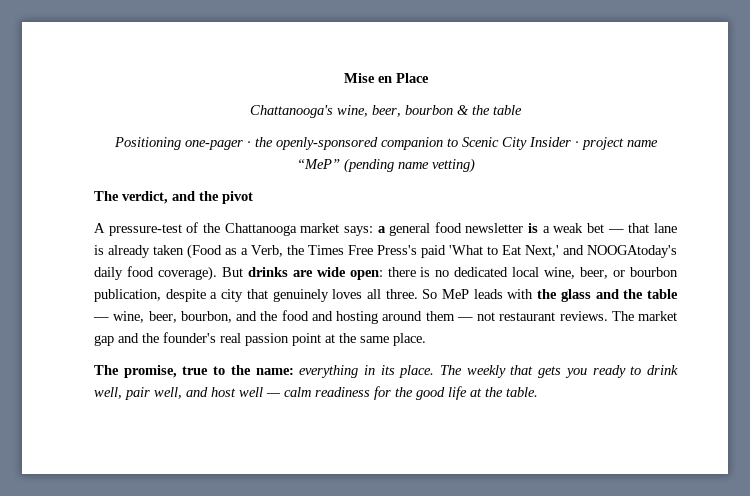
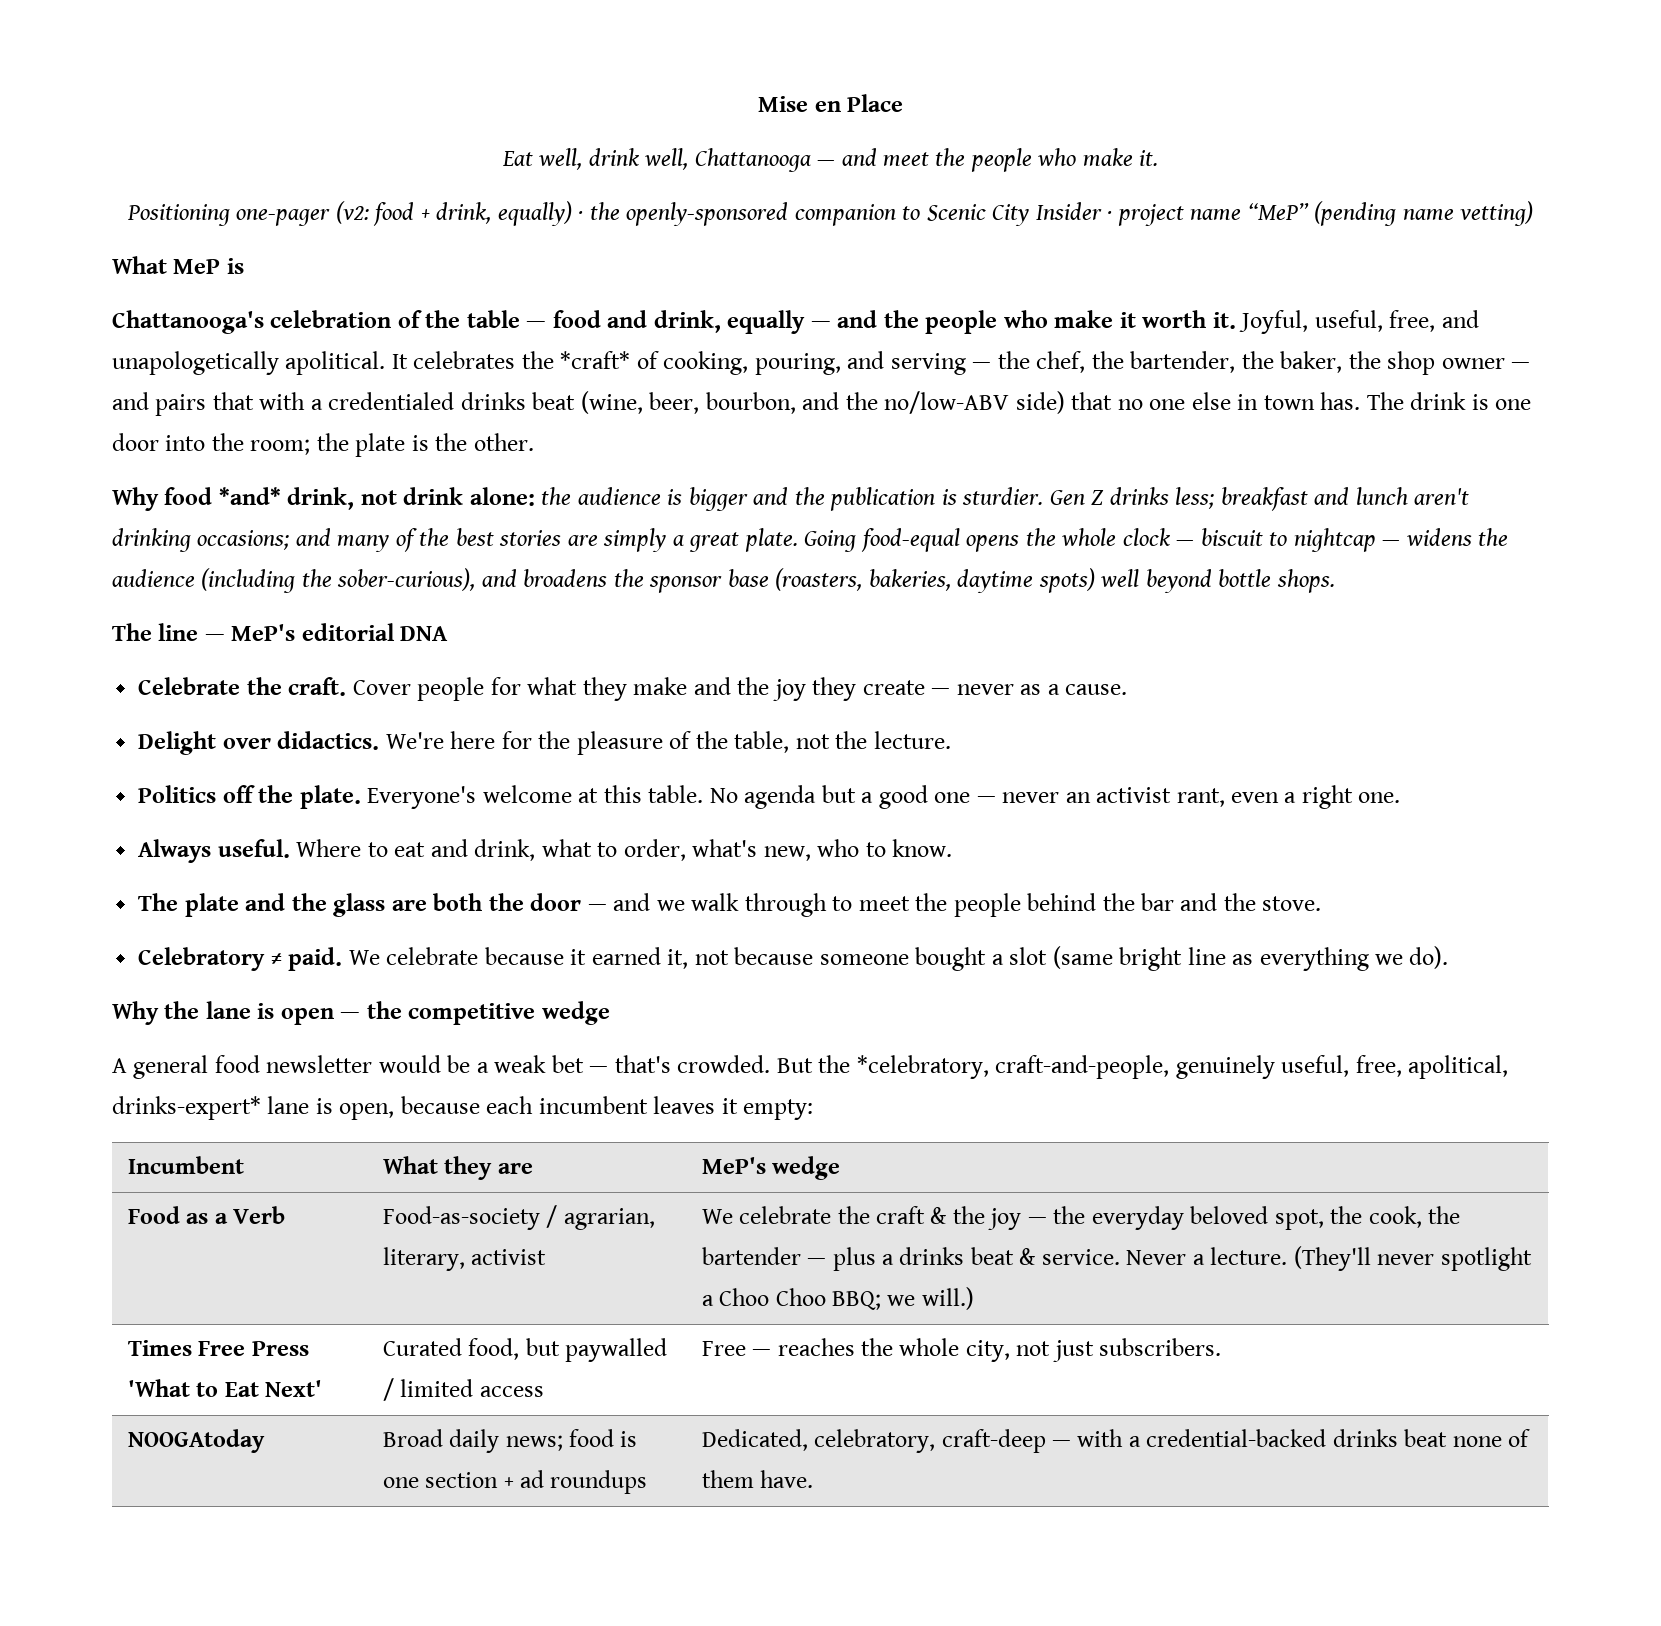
[250,105,522,118] [113,137,243,150] Chattanooga's wine, beer, bourbon & the table // Positioning one-pager -> [501,148,1159,172] [126,201,572,226] Eat well, drink well, Chattanooga — and meet the people who make it. // Positioning one-pager (v2: food + drink, equally)
[94,191,253,204] [94,222,386,236] The verdict, and the pivot // A pressure-test of the Chattanooga market says: a -> [112,256,244,274] [112,310,1479,334] [112,351,1531,375] [112,391,1532,416] [112,433,534,457] [112,487,1470,511] [112,528,1509,552] [112,568,1335,593] [112,623,449,641] [138,677,1128,701] [138,731,951,755] [138,785,1401,809] [138,839,953,863] [138,893,1322,917] [138,946,1449,971] [112,1001,610,1025] [112,1058,127,1073] What MeP is // Chattanooga's celebration of the table — food and drink, equally — and the people who make it worth it. Joyful, useful, free, and unapologetically apolitical. It celebrates the *craft* of cooking, pouring, and serving — the chef, the bartender, the baker, the shop owner — and pairs that with a credentialed drinks beat (wine, beer, bourbon, and the no/low-ABV side) that no one else in town has. The drink is one door into the room; the plate is the other. // Why food *and* drink, not drink alone: the audience is bigger and the publication is sturdier. Gen Z drinks less; breakfast and lunch aren't drinking occasions; and many of the best stories are simply a great plate. Going food-equal opens the whole clock — biscuit to nightcap — widens the audience (including the sober-curious), and broadens the sponsor base (roasters, bakeries, daytime spots) well beyond bottle shops. // The line — MeP's editorial DNA // Celebrate the craft. Cover people for what they make and the joy they create — never as a cause. // Delight over didactics. We're here for the pleasure of the table, not the lecture. // Politics off the plate. Everyone's welcome at this table. No agenda but a good one — never an activist rant, even a right one. // Always useful. Where to eat and drink, what to order, what's new, who to know. // The plate and the glass are both the door — and we walk through to meet the people behind the bar and the stove. // Celebratory ≠ paid. We celebrate because it earned it, not because someone bought a slot (same bright line as everything we do). // Why the lane is open — the competitive wedge // A
[528,223,539,233] is -> [378,1055,471,1073] would be
[628,223,677,233] [94,244,677,259] [94,266,678,281] [94,289,678,302] [93,310,677,324] [94,332,426,346] [94,365,678,378] [94,386,538,400] that lane is already taken (Food as a Verb, the Times Free Press's paid 'What to Eat Next,' and NOOGAtoday's daily food coverage). But drinks are wide open: there is no dedicated local wine, beer, or bourbon publication, despite a city that genuinely loves all three. So MeP leads with the glass and the table — wine, beer, bourbon, and the food and hosting around them — not restaurant reviews. The market gap and the founder's real passion point at the same place. // The promise, true to the name: everything in its place. The weekly that gets you ready to drink well, pair well, and host well — calm readiness for the good life at the table. -> [614,1055,1509,1079] [112,1096,814,1120] [127,1156,244,1174] [382,1156,533,1180] [701,1156,841,1180] [127,1206,286,1224] [382,1205,655,1230] [382,1247,547,1271] [701,1206,1461,1230] [701,1246,1532,1271] [701,1287,974,1310] [127,1340,309,1356] [127,1379,323,1397] [382,1338,668,1362] [382,1378,544,1401] [701,1338,1222,1362] [127,1429,265,1453] [382,1429,638,1453] [382,1470,648,1494] [701,1429,1531,1453] [701,1470,814,1488] that's crowded. But the *celebratory, craft-and-people, genuinely useful, free, apolitical, drinks-expert* lane is open, because each incumbent leaves it empty: // Incumbent | What they are | MeP's wedge // Food as a Verb | Food-as-society / agrarian, literary, activist | We celebrate the craft & the joy — the everyday beloved spot, the cook, the bartender — plus a drinks beat & service. Never a lecture. (They'll never spotlight a Choo Choo BBQ; we will.) // Times Free Press 'What to Eat Next' | Curated food, but paywalled / limited access | Free — reaches the whole city, not just subscribers. // NOOGAtoday | Broad daily news; food is one section + ad roundups | Dedicated, celebratory, craft-deep — with a credential-backed drinks beat none of them have.

